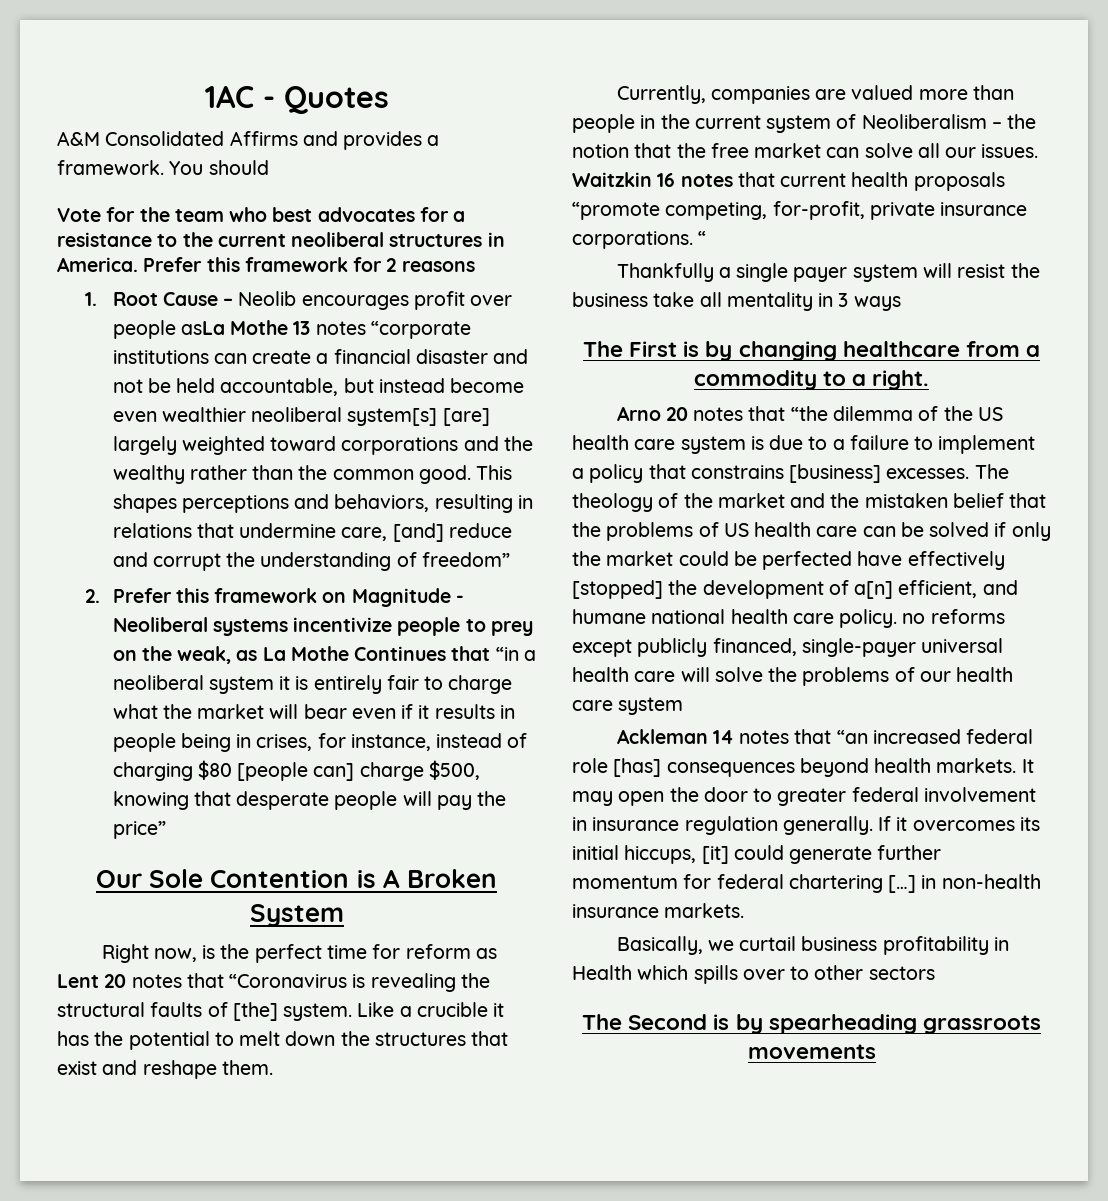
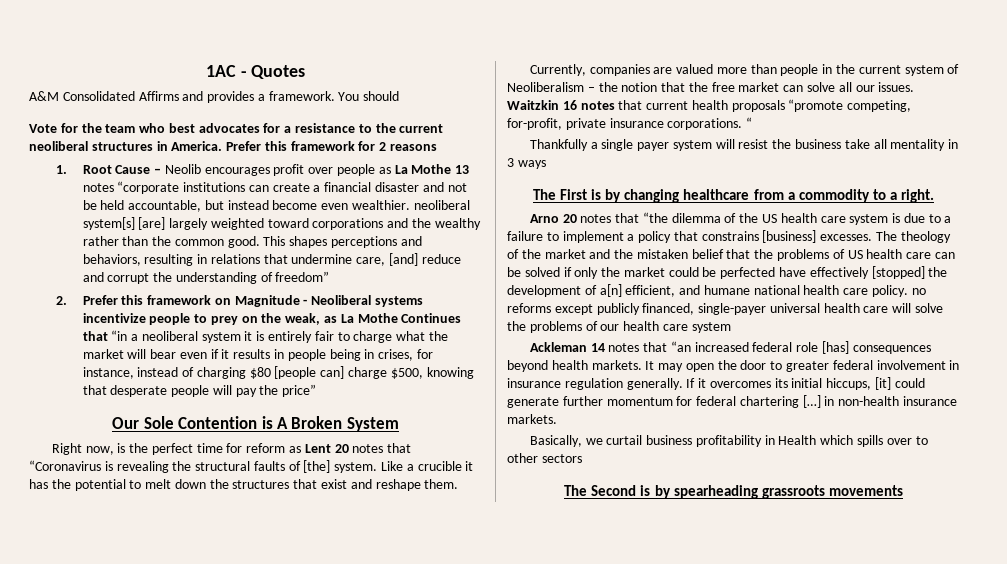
[180,321,225,335] asLa -> [378,165,408,174] as La
[161,407,246,422] wealthier -> [351,200,410,210] wealthier.

